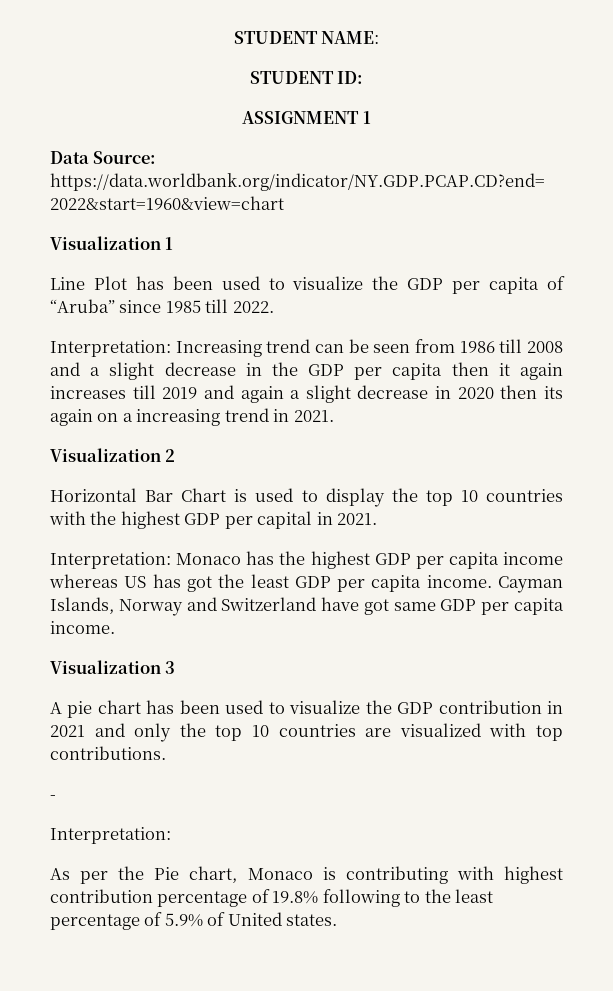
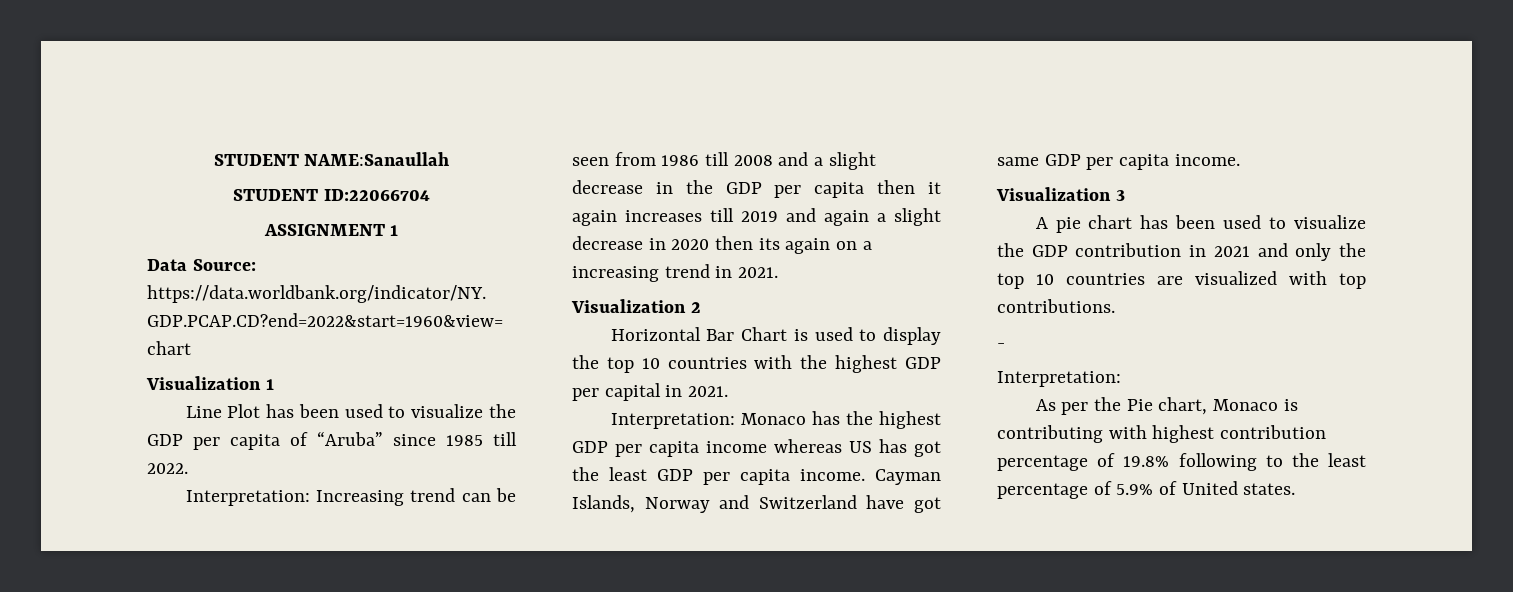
[233,31,380,44] [249,71,364,84] STUDENT NAME: // STUDENT ID: -> [213,152,450,166] [233,189,430,201] STUDENT NAME:Sanaullah // STUDENT ID:22066704

